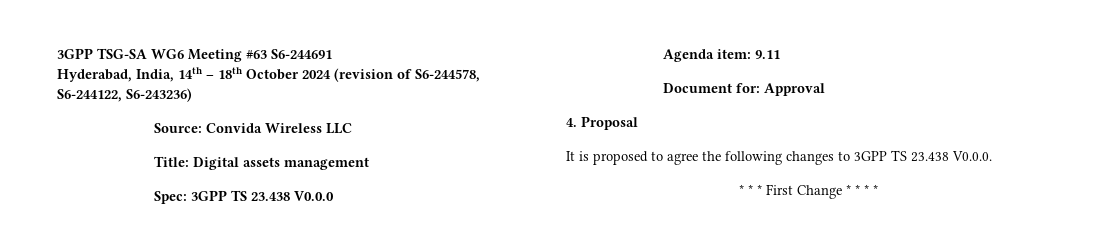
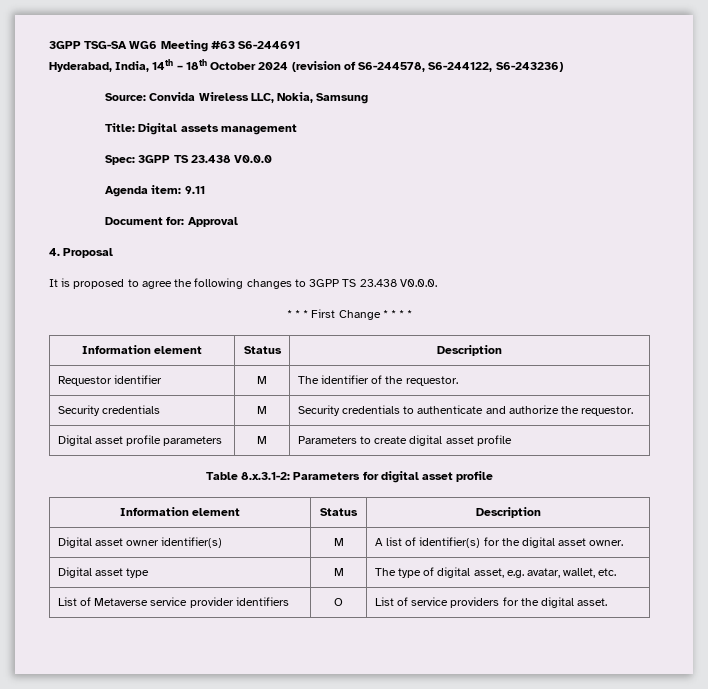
[326,123,353,134] LLC -> [250,92,369,104] LLC, Nokia, Samsung
(878, 189) none -> [81,345,203,354] [243,346,282,354] [437,345,502,356] [57,375,162,386] [257,376,267,384] [297,375,458,386] [57,405,160,416] [257,406,267,414] [297,405,634,416] [57,435,223,446] [257,436,267,444] [297,435,512,446] [205,471,494,483] [119,507,241,516] [320,508,358,516] [475,507,541,518] [57,537,223,548] [333,538,344,546] [374,537,624,548] [57,567,150,578] [333,568,344,576] [374,567,617,578] [57,597,289,608] [334,598,343,606] [374,597,608,608] // Information element | Status | Description // Requestor identifier | M | The identifier of the requestor. // Security credentials | M | Security credentials to authenticate and authorize the requestor. // Digital asset profile parameters | M | Parameters to create digital asset profile // Table 8.x.3.1-2: Parameters for digital asset profile // Information element | Status | Description // Digital asset owner identifier(s) | M | A list of identifier(s) for the digital asset owner. // Digital asset type | M | The type of digital asset, e.g. avatar, wallet, etc. // List of Metaverse service provider identifiers | O | List of service providers for the digital asset.

